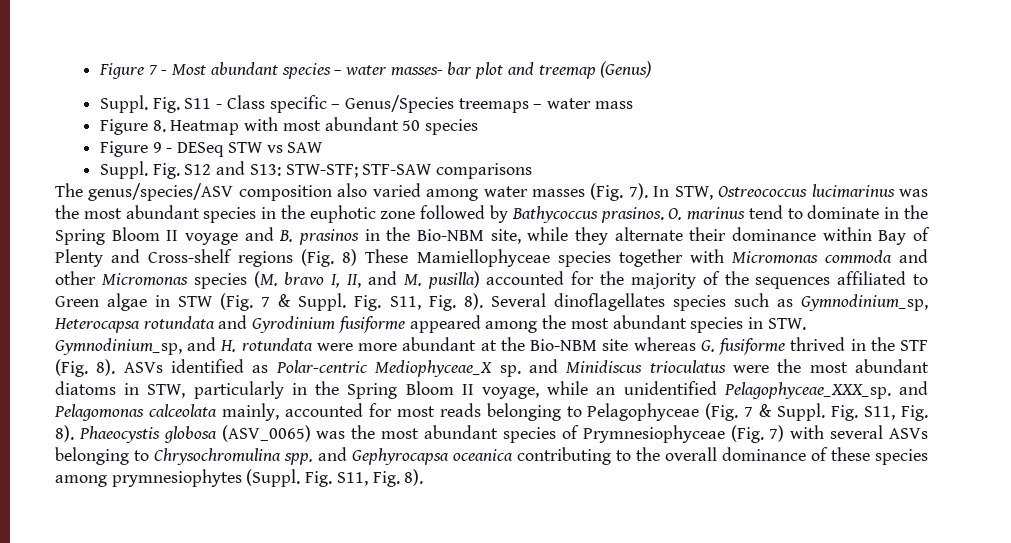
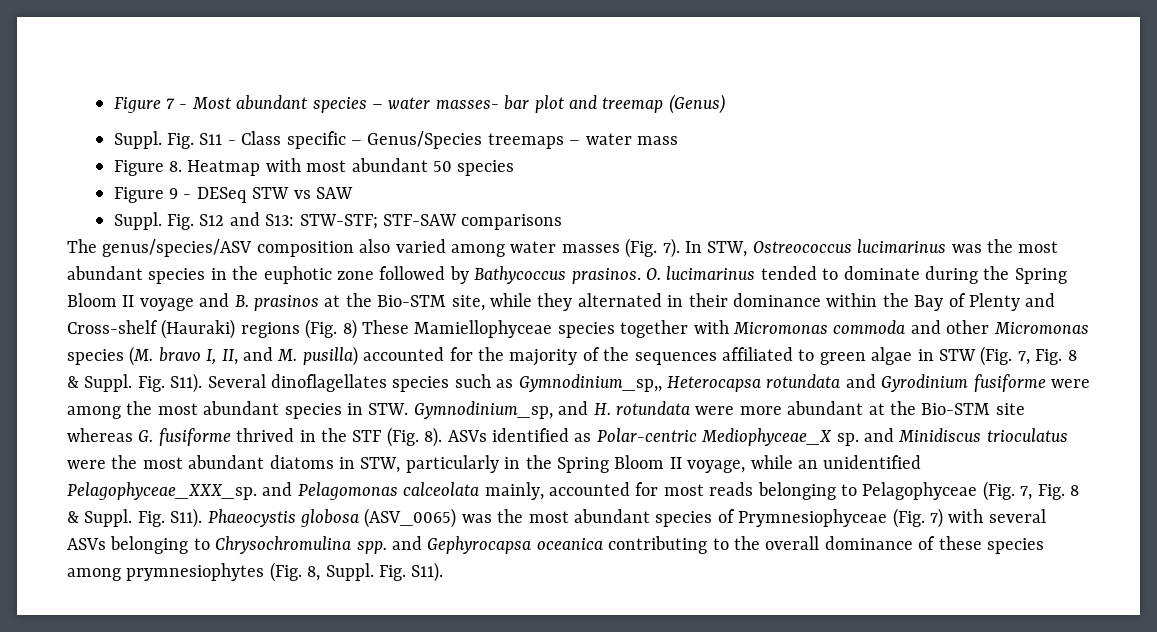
[687,205,783,220] marinus tend -> [666,266,817,280] lucimarinus tended
[884,207,900,219] in -> [924,266,978,284] during
[364,227,485,241] in the Bio-NBM -> [324,293,447,307] at the Bio-STM
[614,227,683,241] alternate -> [577,293,684,307] alternated in
(872, 234) none -> [882,293,909,307] the
(233, 256) none -> [161,319,236,339] (Hauraki)
[55,296,99,307] Green -> [819,352,866,365] green
[261,293,483,311] 7 & Suppl. Fig. S11, Fig. 8). -> [1017,349,1077,365] [67,373,203,393] 7, Fig. 8 & Suppl. Fig. S11).
[800,294,928,311] Gymnodinium_sp, -> [518,374,662,392] Gymnodinium_sp,,
[409,315,481,333] appeared -> [1050,379,1090,388] were
[530,339,598,351] Bio-NBM -> [921,403,991,415] Bio-STM
[744,403,928,421] [55,425,74,442] 7 & Suppl. Fig. S11, Fig. 8). -> [1020,484,1079,500] [67,508,203,528] 7, Fig. 8 & Suppl. Fig. S11).
[246,469,424,487] (Suppl. Fig. S11, Fig. 8). -> [269,562,444,582] (Fig. 8, Suppl. Fig. S11).

